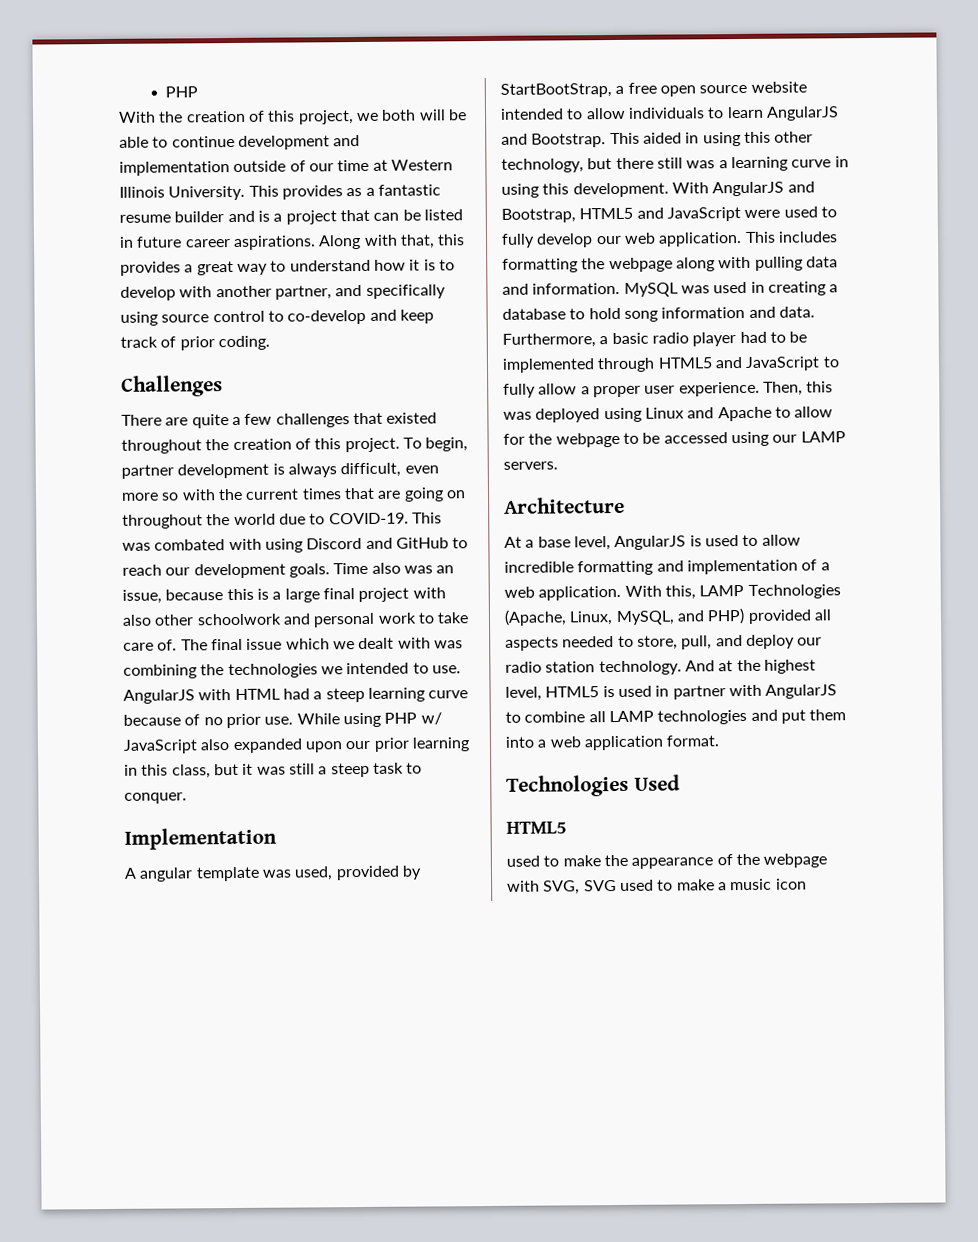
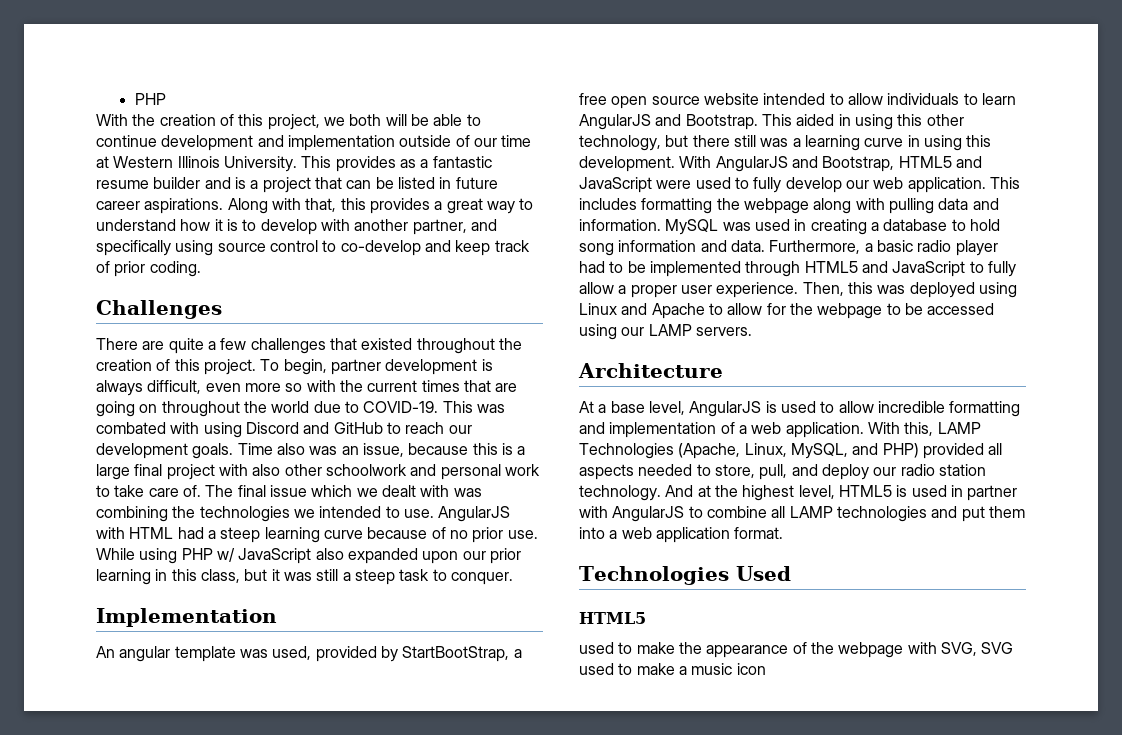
[124,867,137,879] A -> [96,646,115,658] An

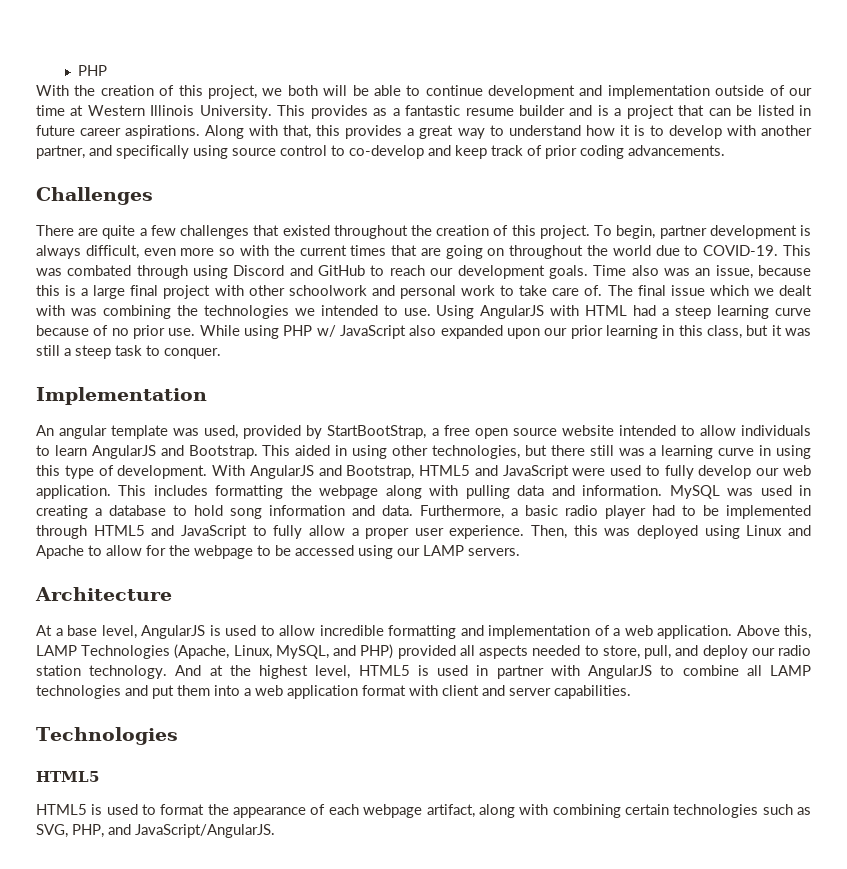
[149,261,201,277] coding. -> [580,145,725,159] coding advancements.
[170,422,200,434] with -> [136,265,188,279] through
[252,464,281,476] also -> (244, 290) none
(434, 513) none -> [436,305,475,319] Using
[897,114,964,126] [579,135,661,151] this other technology, -> [392,445,520,459] other technologies,
(992, 141) none -> [64,465,114,479] type of
[867,422,900,434] With -> [736,625,780,636] Above
[734,527,784,539] [579,566,791,585] format. // Technologies Used -> [362,685,631,699] [36,727,178,745] format with client and server capabilities. // Technologies
[579,642,675,654] used to make -> [36,804,205,815] HTML5 is used to format
[810,642,1014,658] [579,663,766,675] the webpage with SVG, SVG used to make a music icon -> [328,804,812,818] [36,824,275,838] each webpage artifact, along with combining certain technologies such as SVG, PHP, and JavaScript/AngularJS.

